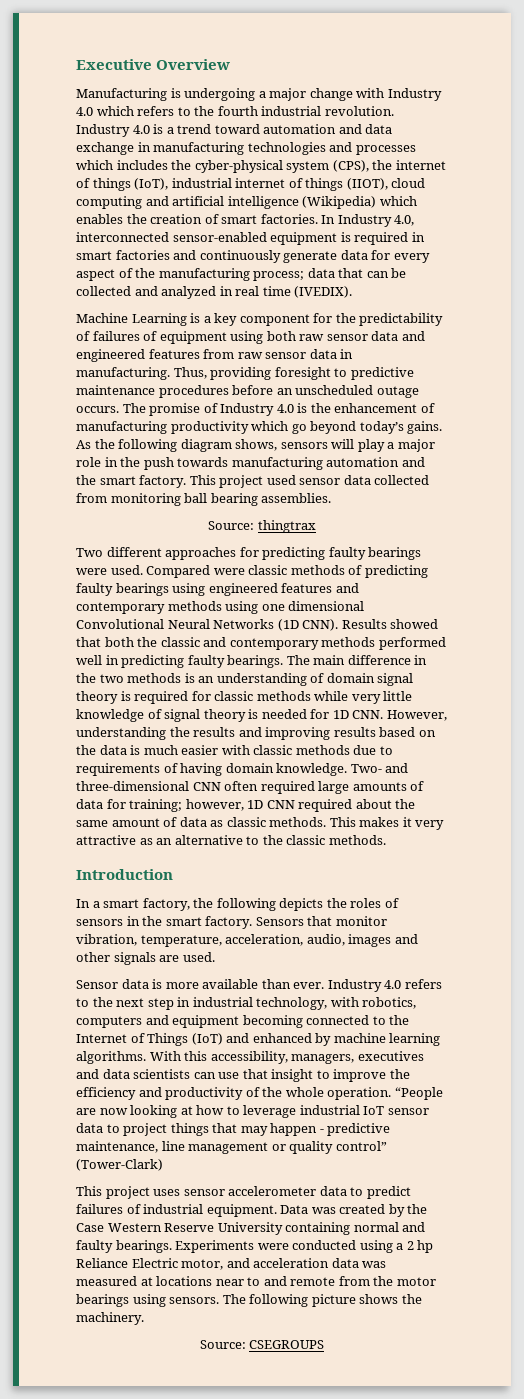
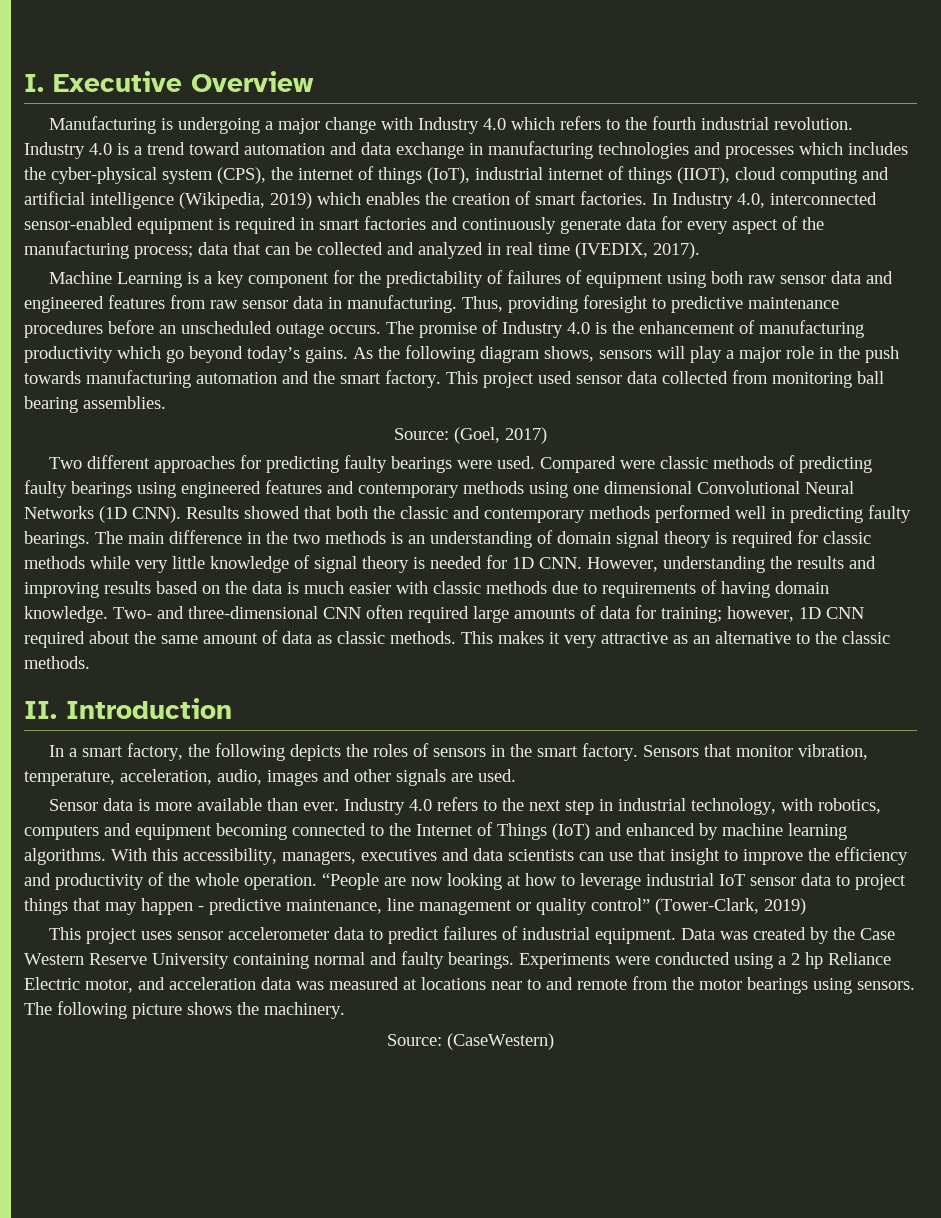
(76, 64) none -> [24,74,44,92] I.
[302,196,377,209] (Wikipedia) -> [179,192,312,209] (Wikipedia, 2019)
[294,286,353,298] (IVEDIX). -> [575,242,700,259] (IVEDIX, 2017).
[257,520,316,533] thingtrax -> [454,427,547,444] (Goel, 2017)
(386, 840) none -> [24,701,57,719] II.
[76,1159,163,1171] (Tower-Clark) -> [655,898,806,915] (Tower-Clark, 2019)
[249,1340,325,1349] CSEGROUPS -> [447,1033,554,1050] (CaseWestern)

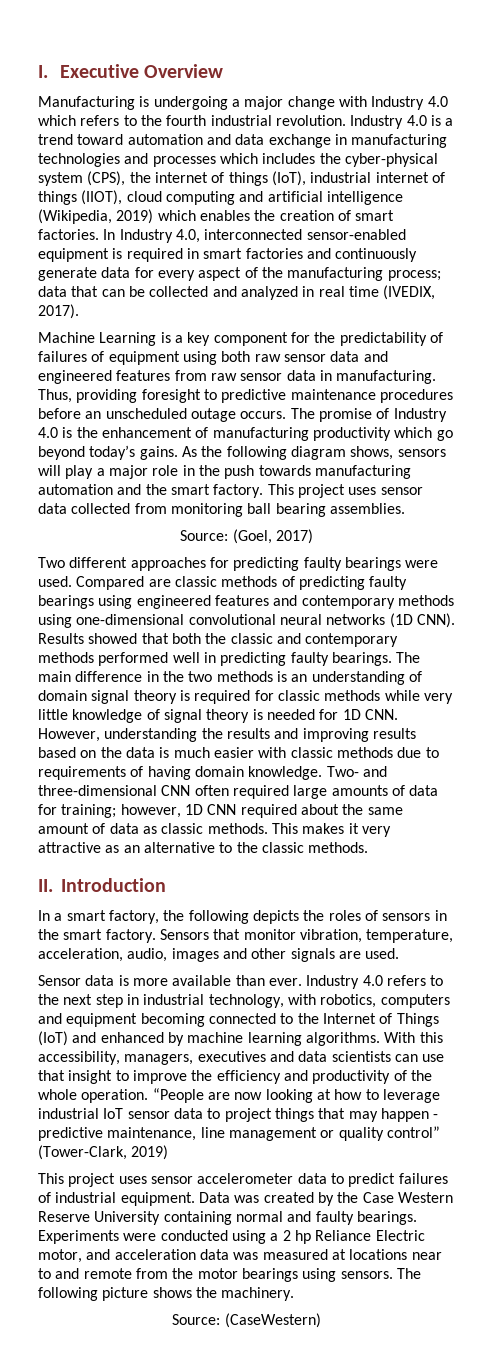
[538,371,572,384] used -> [348,487,377,495] uses
[620,460,656,469] were -> [148,579,171,587] are
[573,481,854,494] [24,506,94,519] one dimensional Convolutional Neural Networks -> [76,614,386,625] one-dimensional convolutional neural networks

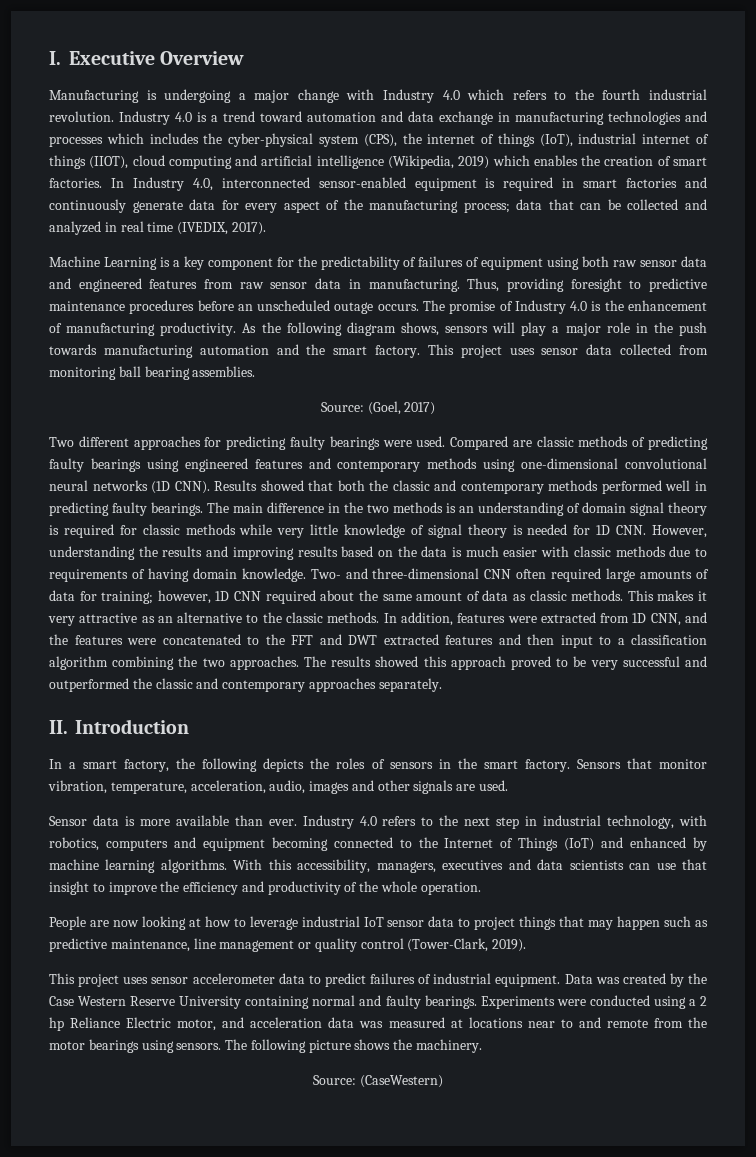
[312,427,453,441] [38,445,178,460] productivity which go beyond today’s gains. -> [160,322,237,336] productivity.
(369, 847) none -> [383,612,707,626] [49,634,707,648] [49,656,707,670] [49,678,442,692] In addition, features were extracted from 1D CNN, and the features were concatenated to the FFT and DWT extracted features and then input to a classification algorithm combining the two approaches. The results showed this approach proved to be very successful and outperformed the classic and contemporary approaches separately.
[152,1088,204,1103] “People -> [49,916,86,930] // People
[433,1114,439,1119] - -> [664,916,708,927] such as
[386,1126,440,1138] [38,1145,169,1160] control” (Tower-Clark, 2019) -> [360,938,527,952] control (Tower-Clark, 2019).

